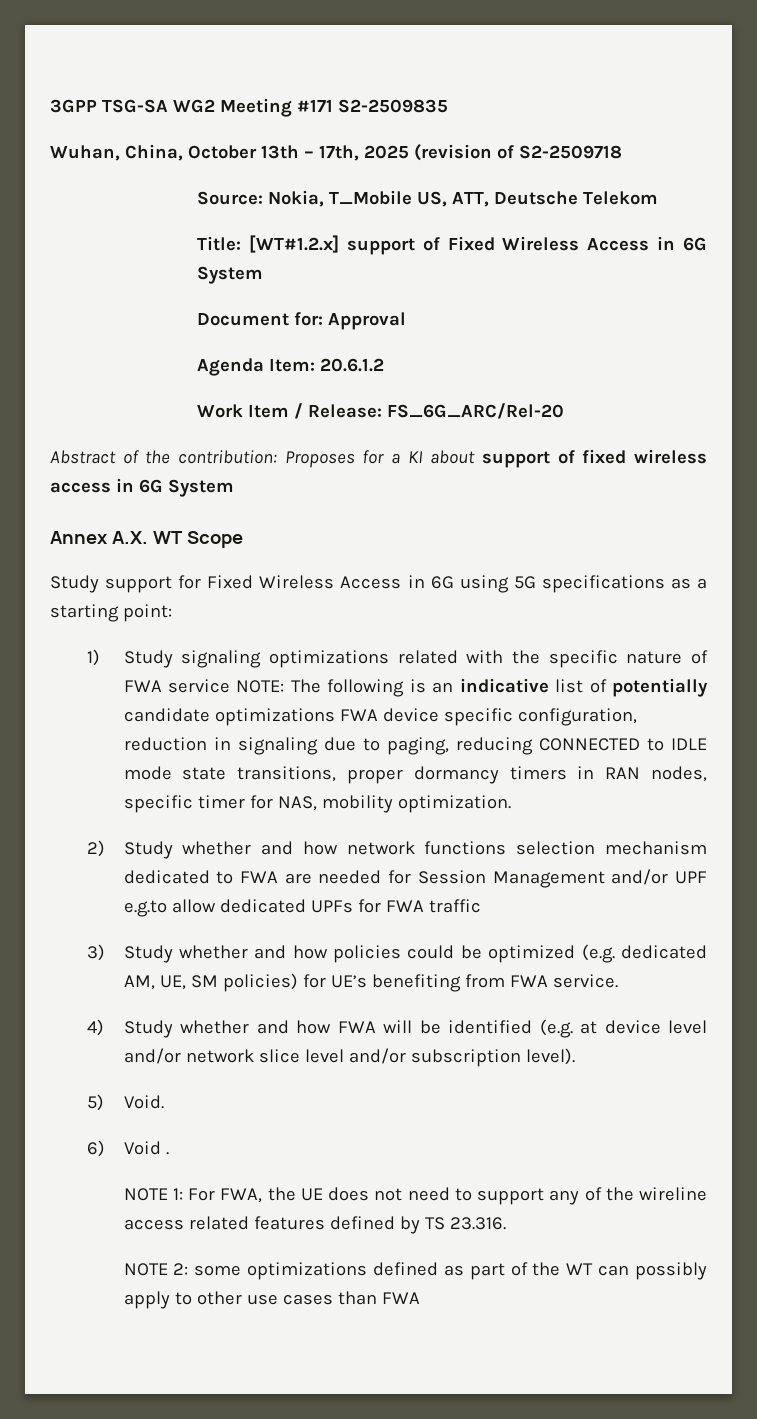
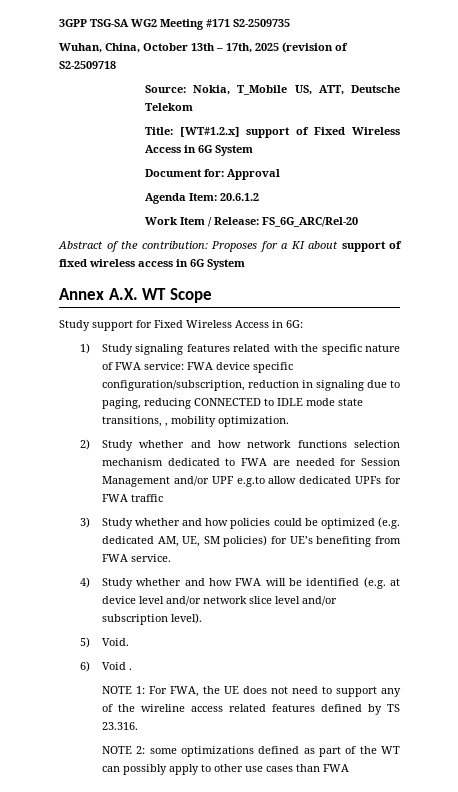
[337,99,448,113] S2-2509835 -> [233,19,290,27] S2-2509735
[430,575,707,593] [50,604,172,622] 6G using 5G specifications as a starting point: -> [286,320,303,328] 6G:
[268,650,389,668] optimizations -> [186,344,230,352] features
[168,678,708,697] [123,708,335,726] service NOTE: The following is an indicative list of potentially candidate optimizations -> [143,362,184,370] service:
[517,708,637,726] configuration, -> [101,380,245,391] configuration/subscription,
[346,766,707,784] [123,795,317,813] proper dormancy timers in RAN nodes, specific timer for NAS, -> [164,423,168,427] ,

